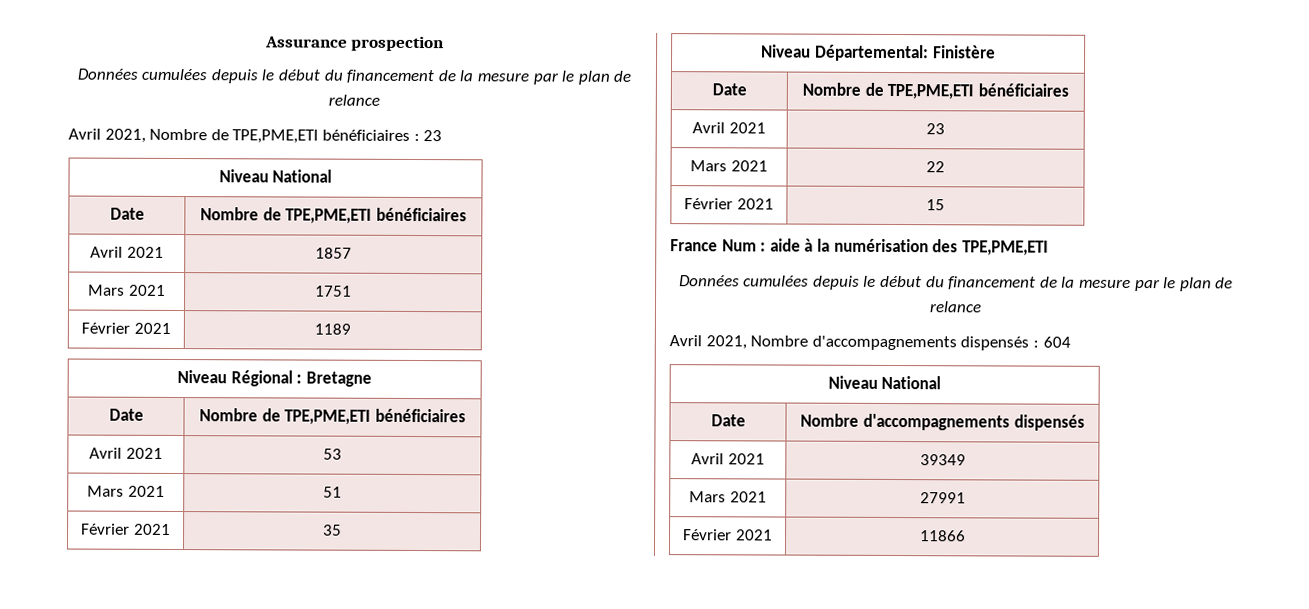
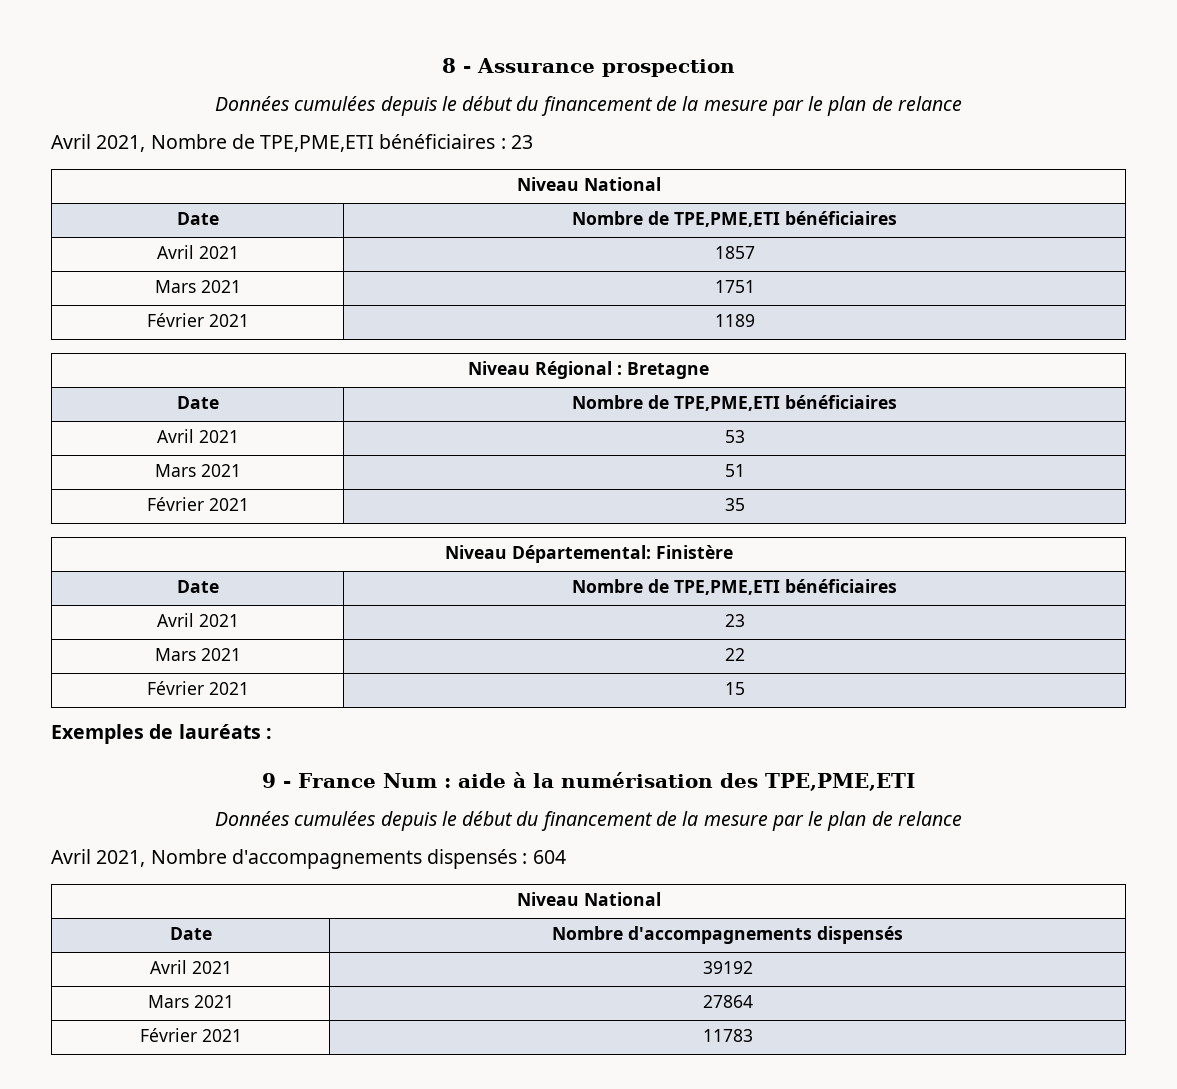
(264, 42) none -> [442,58,471,73] 8 -
(945, 205) none -> [51,724,272,744] [262,773,291,788] Exemples de lauréats : // 9 -
[919,454,966,466] [689,491,767,503] [919,492,966,504] [683,529,773,541] [919,530,966,542] 39349 // Mars 2021 | 27991 // Février 2021 | 11866 -> [702,961,753,974] [147,995,234,1008] [702,995,753,1008] [139,1028,242,1042] [702,1029,753,1042] 39192 // Mars 2021 | 27864 // Février 2021 | 11783

